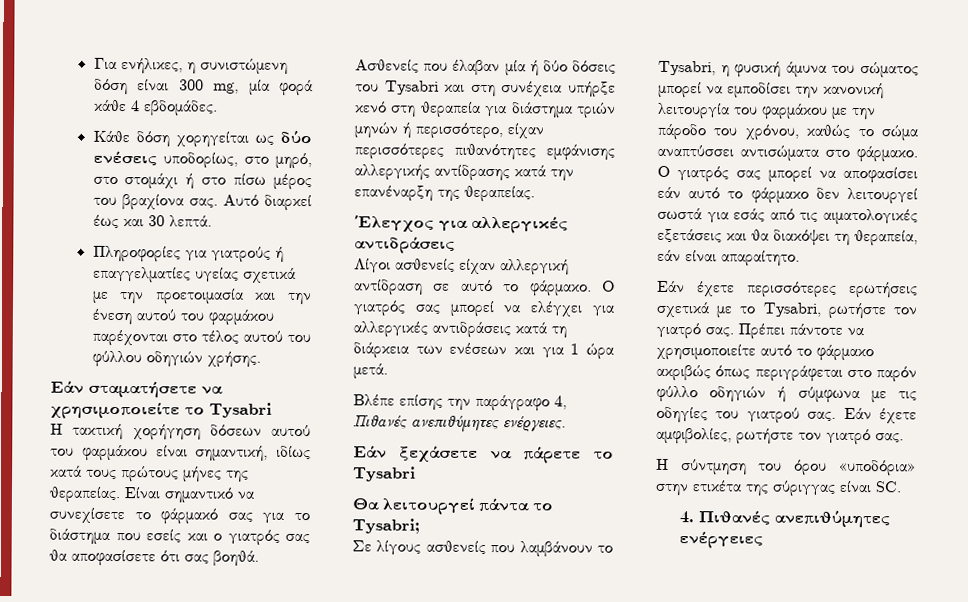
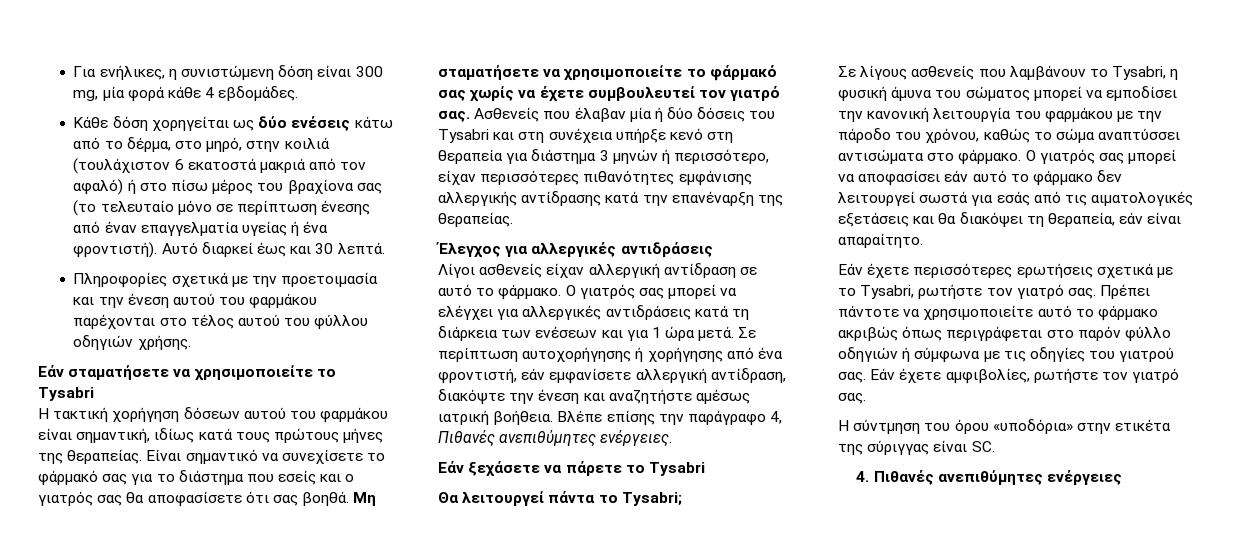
[162,152,312,170] [92,173,179,190] υποδορίως, στο μηρό, στο στομάχι -> [354,116,393,128] [73,137,330,152] [73,158,367,174] [73,179,124,195] κάτω από το δέρμα, στο μηρό, στην κοιλιά (τουλάχιστον 6 εκατοστά μακριά από τον αφαλό)
[188,197,218,208] σας. -> [356,183,382,194] [73,200,371,216] [73,221,329,236] [73,242,158,258] σας (το τελευταίο μόνο σε περίπτωση ένεσης από έναν επαγγελματία υγείας ή ένα φροντιστή).
[184,246,284,263] [92,266,239,284] για γιατρούς ή επαγγελματίες υγείας -> (168, 280) none
(259, 558) none -> [353,492,377,506] [438,65,777,81] [438,86,781,102] [438,111,470,122] Μη σταματήσετε να χρησιμοποιείτε το φάρμακό σας χωρίς να έχετε συμβουλευτεί τον γιατρό σας.
[576,102,616,119] τριών -> [599,150,609,161] 3
(388, 371) // -> [738,327,757,338] [438,347,783,362] [438,368,786,384] [438,389,750,404] [438,410,554,425] Σε περίπτωση αυτοχορήγησης ή χορήγησης από ένα φροντιστή, εάν εμφανίσετε αλλεργική αντίδραση, διακόψτε την ένεση και αναζητήστε αμέσως ιατρική βοήθεια.

